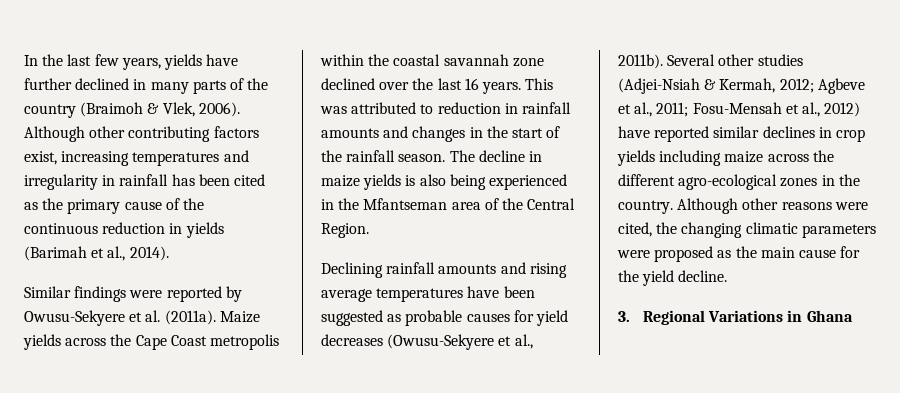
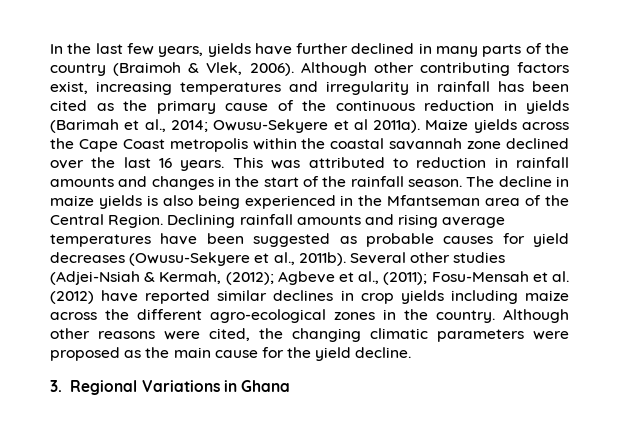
[129,246,169,261] [24,286,242,302] [24,310,216,326] 2014). // Similar findings were reported by Owusu-Sekyere et al. (2011a). -> [170,119,421,133] 2014; Owusu-Sekyere et al 2011a).
(369, 230) // -> (164, 221) none
[779,78,814,93] 2012; -> [225,272,274,285] (2012);
[656,102,689,117] 2011; -> [383,272,428,285] (2011);
[801,102,861,117] al., 2012) -> [551,271,569,282] [50,291,94,304] al. (2012)

